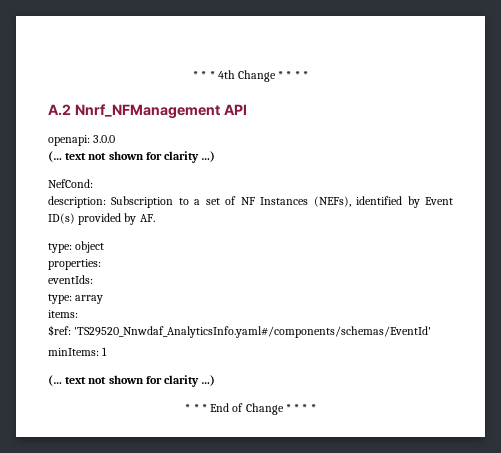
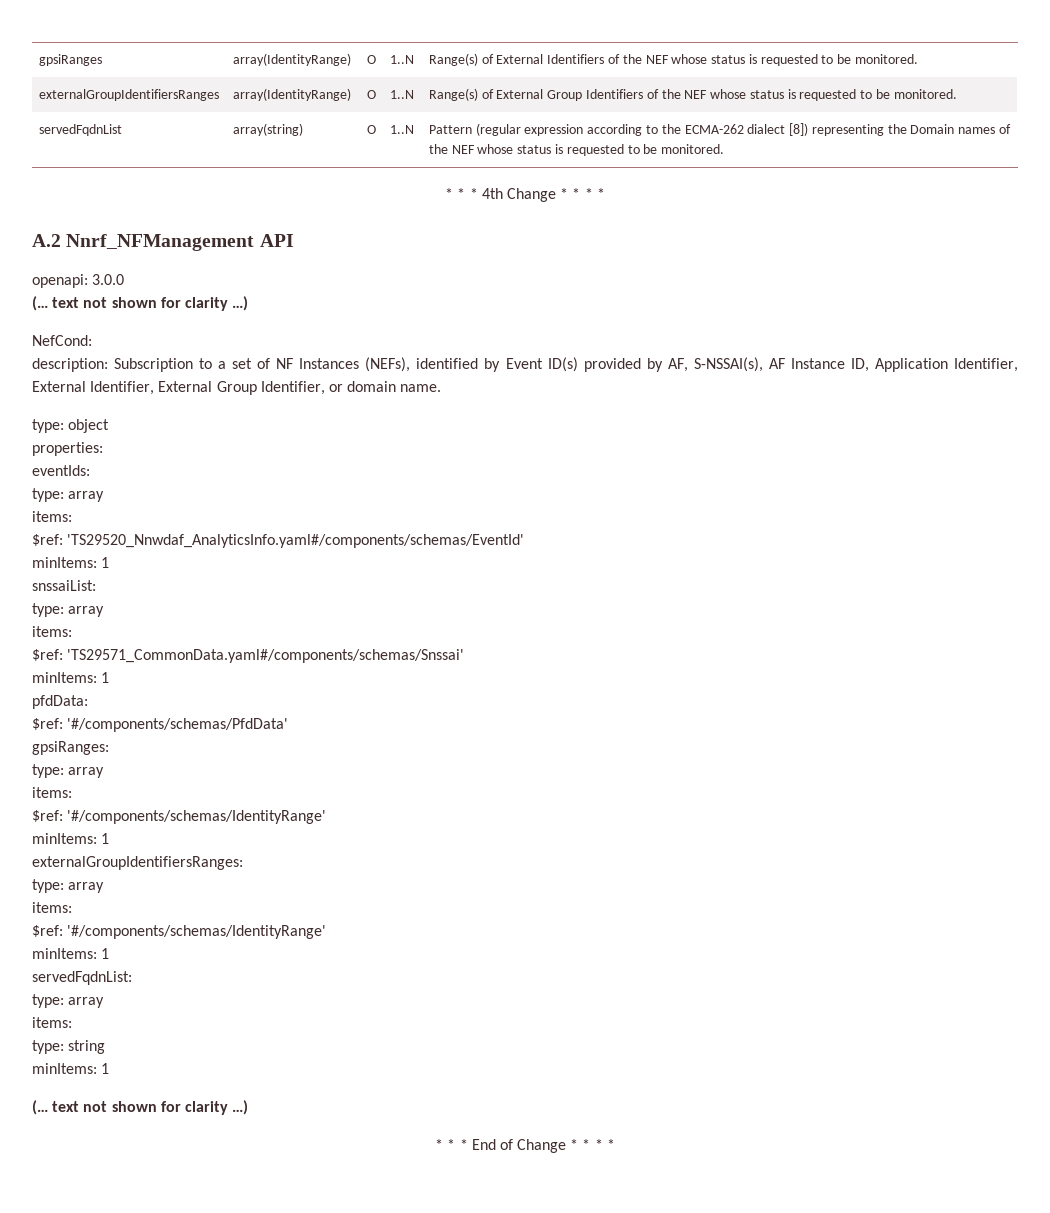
(193, 75) none -> [38,54,102,66] [232,53,351,66] [367,55,376,64] [389,55,414,64] [428,53,919,66] [38,89,219,101] [232,88,351,101] [367,90,376,99] [389,90,414,99] [428,88,957,101] [38,124,122,136] [232,123,303,136] [367,125,376,134] [389,125,414,134] [428,123,1012,136] [428,144,725,156] gpsiRanges | array(IdentityRange) | O | 1..N | Range(s) of External Identifiers of the NEF whose status is requested to be monitored. // externalGroupIdentifiersRanges | array(IdentityRange) | O | 1..N | Range(s) of External Group Identifiers of the NEF whose status is requested to be monitored. // servedFqdnList | array(string) | O | 1..N | Pattern (regular expression according to the ECMA-262 dialect [8]) representing the Domain names of the NEF whose status is requested to be monitored. //
[139,214,155,222] AF. -> [667,357,1018,372] [32,381,442,395] AF, S-NSSAI(s), AF Instance ID, Application Identifier, External Identifier, External Group Identifier, or domain name.
(108, 351) none -> [32,580,96,591] [32,603,105,617] [32,626,72,637] [32,649,465,663] [32,672,110,683] [32,695,88,709] [32,718,289,732] [32,741,109,755] [32,764,105,778] [32,787,72,798] [32,810,327,824] [32,833,110,844] [32,856,243,870] [32,879,105,893] [32,902,72,913] [32,925,327,939] [32,948,110,959] [32,971,132,985] [32,994,105,1008] [32,1017,72,1028] [32,1040,106,1054] [32,1063,110,1074] // snssaiList: // type: array // items: // $ref: 'TS29571_CommonData.yaml#/components/schemas/Snssai' // minItems: 1 // pfdData: // $ref: '#/components/schemas/PfdData' // gpsiRanges: // type: array // items: // $ref: '#/components/schemas/IdentityRange' // minItems: 1 // externalGroupIdentifiersRanges: // type: array // items: // $ref: '#/components/schemas/IdentityRange' // minItems: 1 // servedFqdnList: // type: array // items: // type: string // minItems: 1

